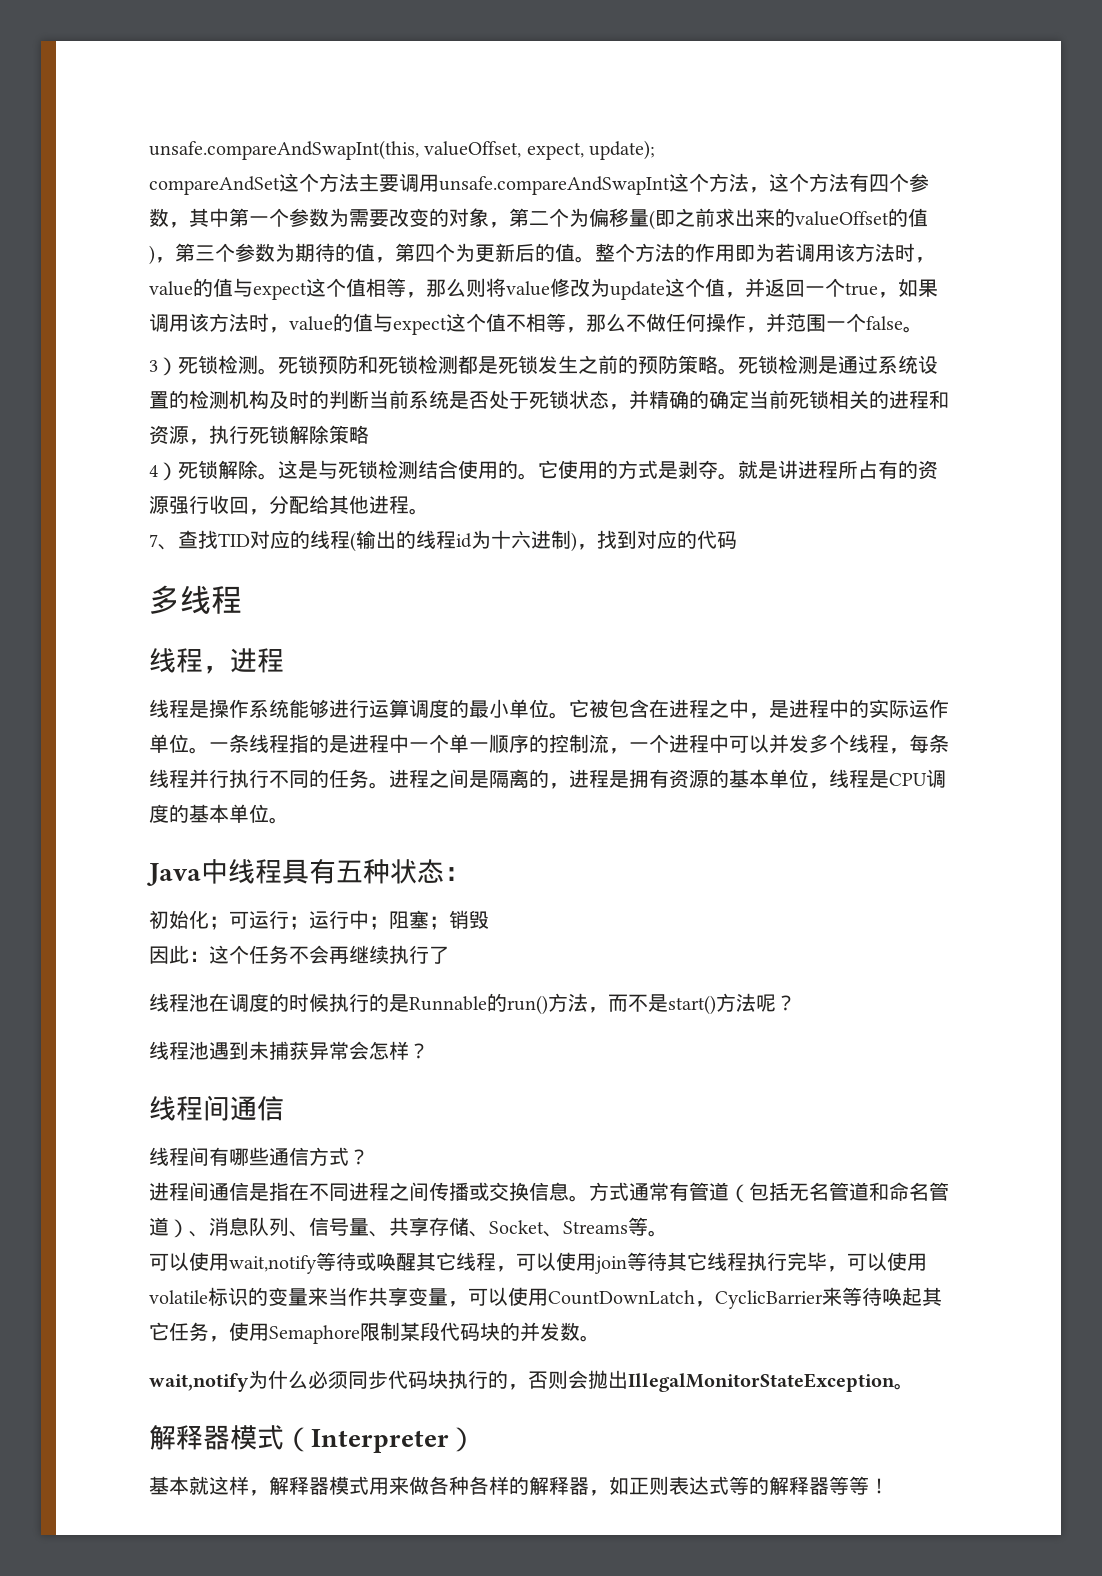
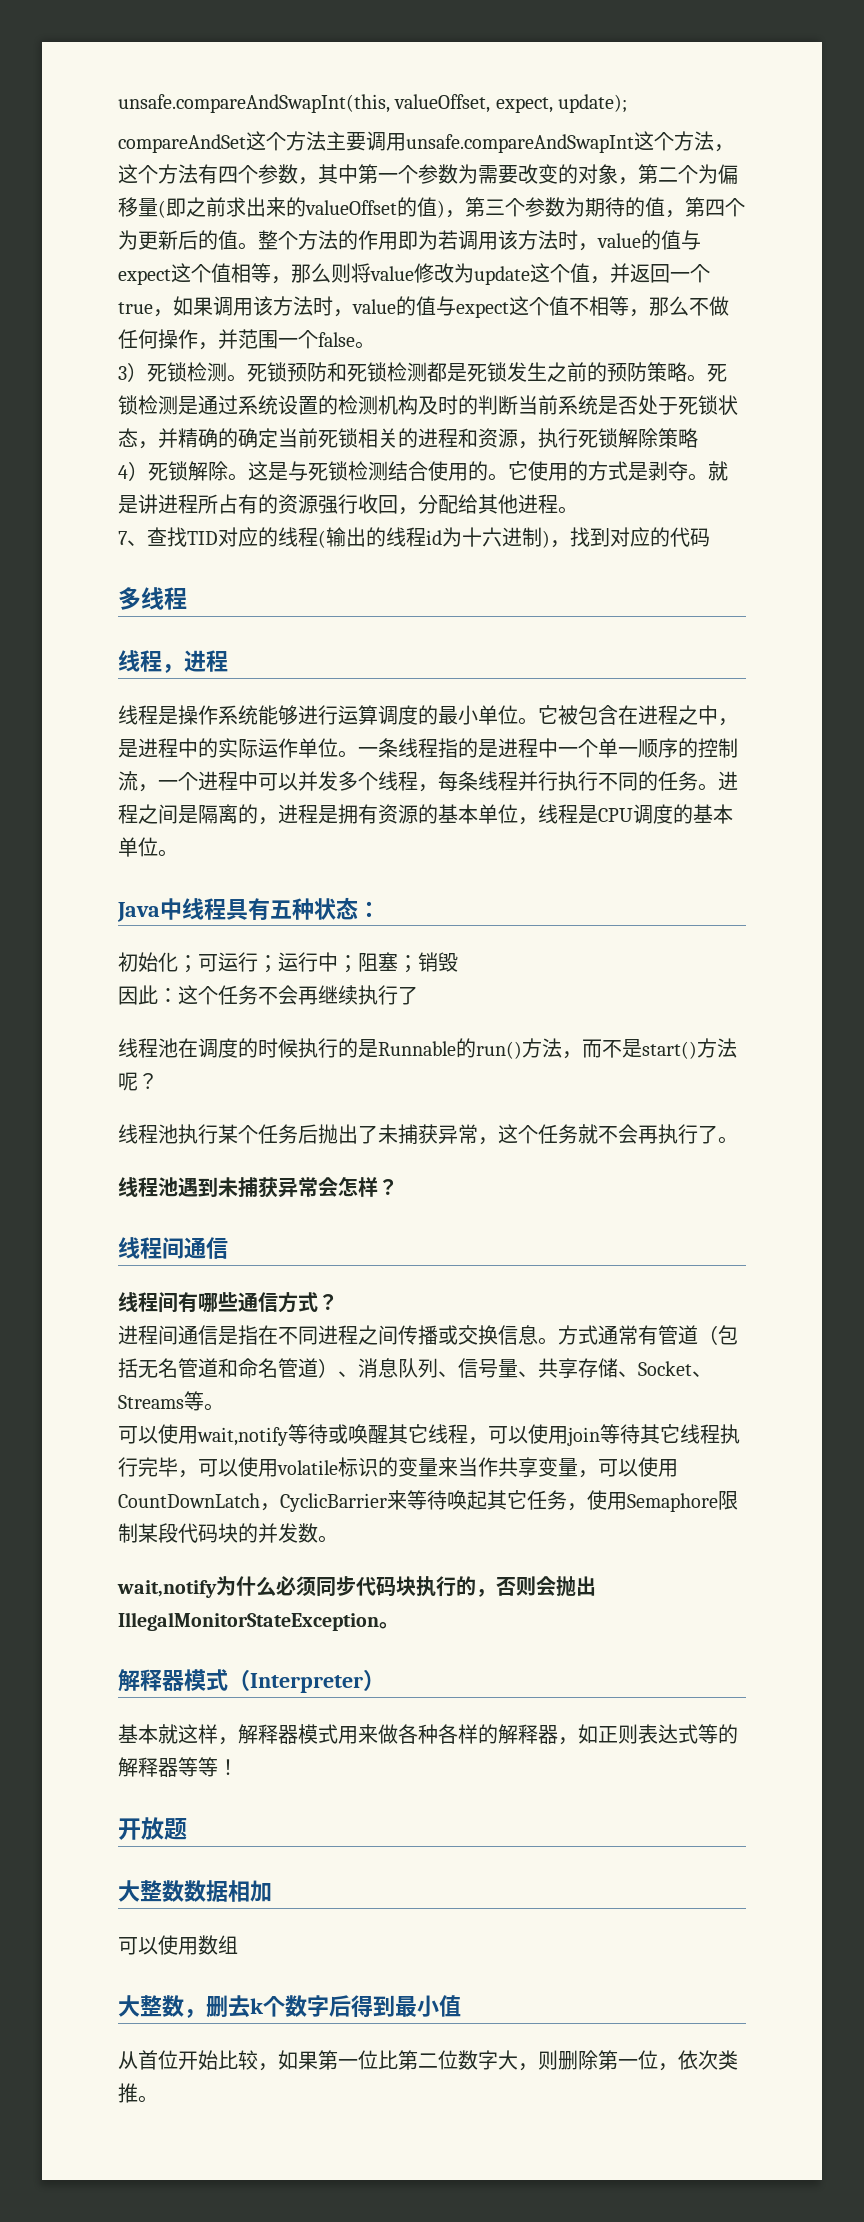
(796, 1003) none -> [118,1124,738,1145] // 线程池执行某个任务后抛出了未捕获异常，这个任务就不会再执行了。
(889, 1486) none -> [118,1817,187,1840] [118,1880,272,1902] [118,1935,238,1955] [118,1995,461,2018] [118,2050,738,2071] [118,2083,158,2103] // 开放题 // 大整数数据相加 // 可以使用数组 // 大整数，删去k个数字后得到最小值 // 从首位开始比较，如果第一位比第二位数字大，则删除第一位，依次类推。

